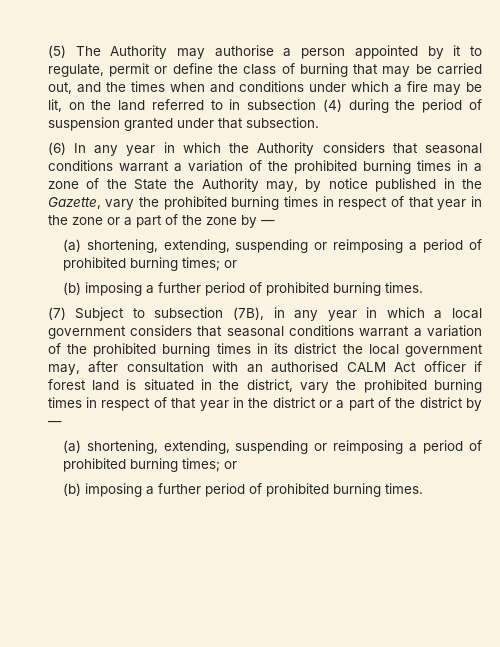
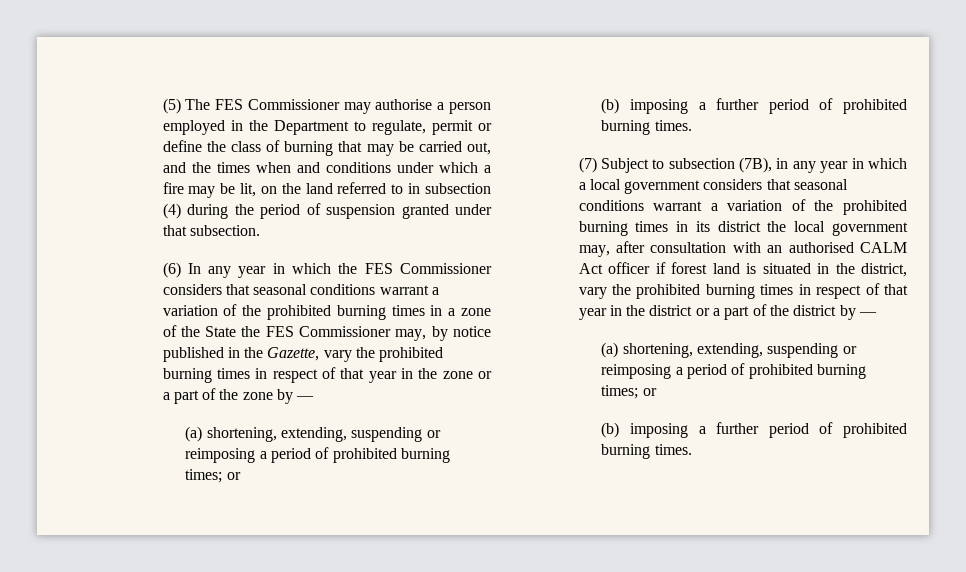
[110,45,168,59] Authority -> [215,99,340,110] FES Commissioner
[354,45,462,59] appointed by it -> [162,120,349,135] employed in the Department
[257,142,315,156] Authority -> [364,263,492,274] FES Commissioner
[201,178,259,192] Authority -> [265,326,392,337] FES Commissioner

